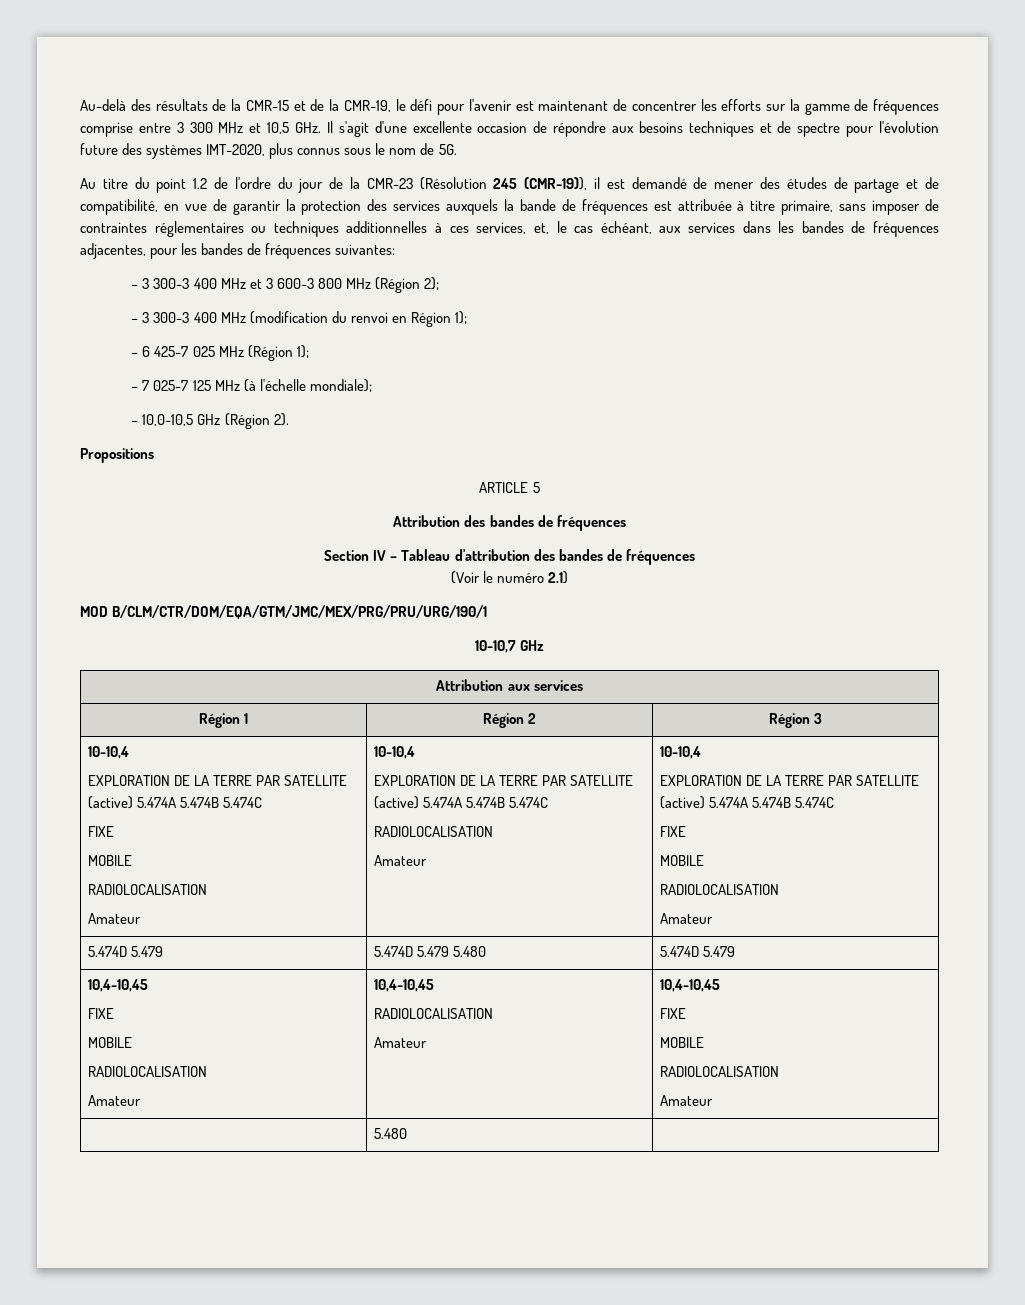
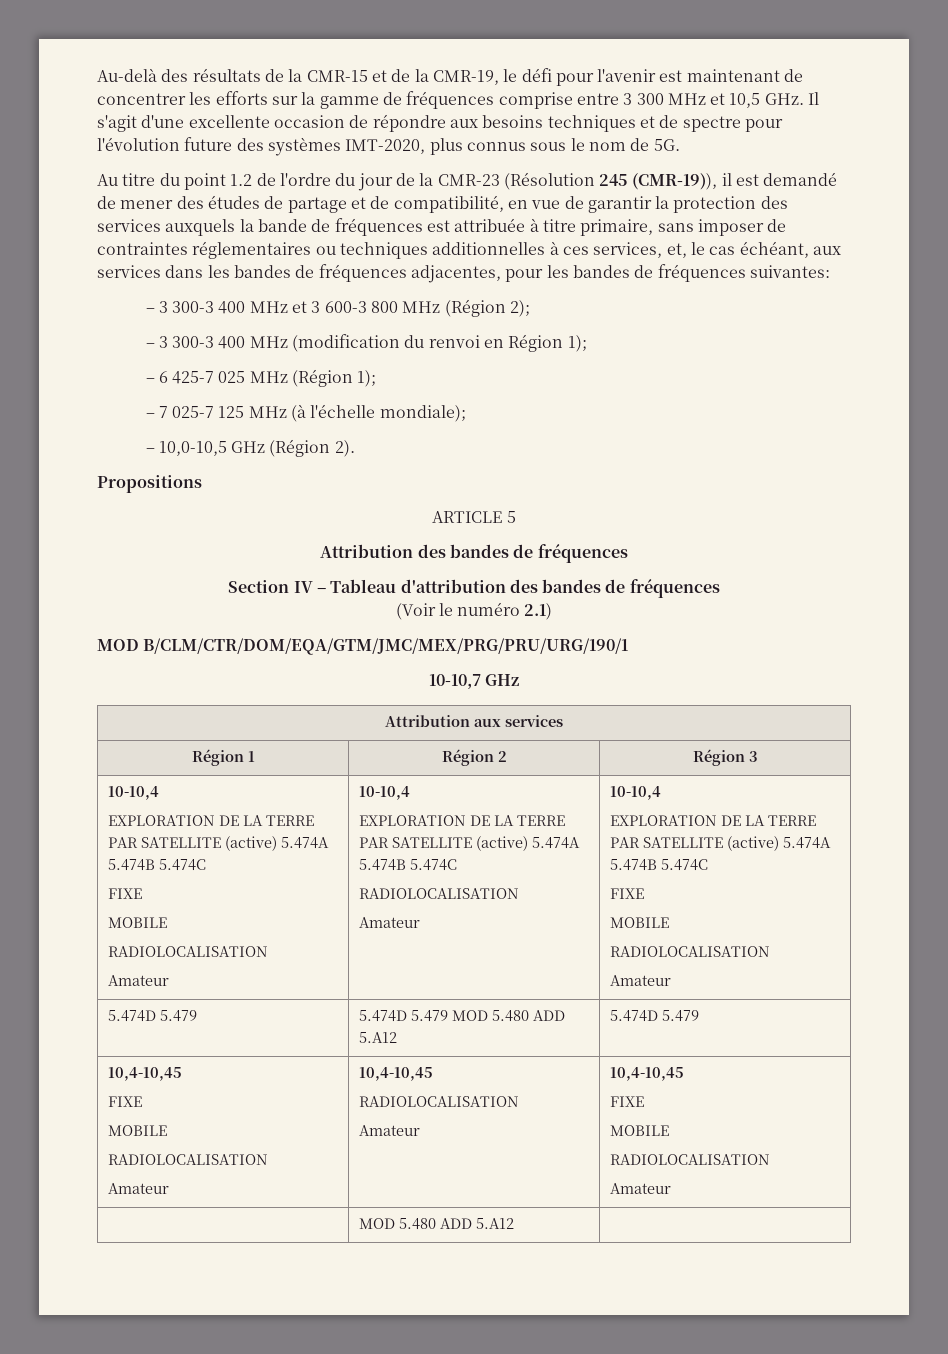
[453,946,487,957] 5.480 -> [452,1010,566,1022] [359,1032,398,1043] MOD 5.480 ADD 5.A12
[374,1128,408,1139] 5.480 -> [359,1218,515,1230] MOD 5.480 ADD 5.A12

